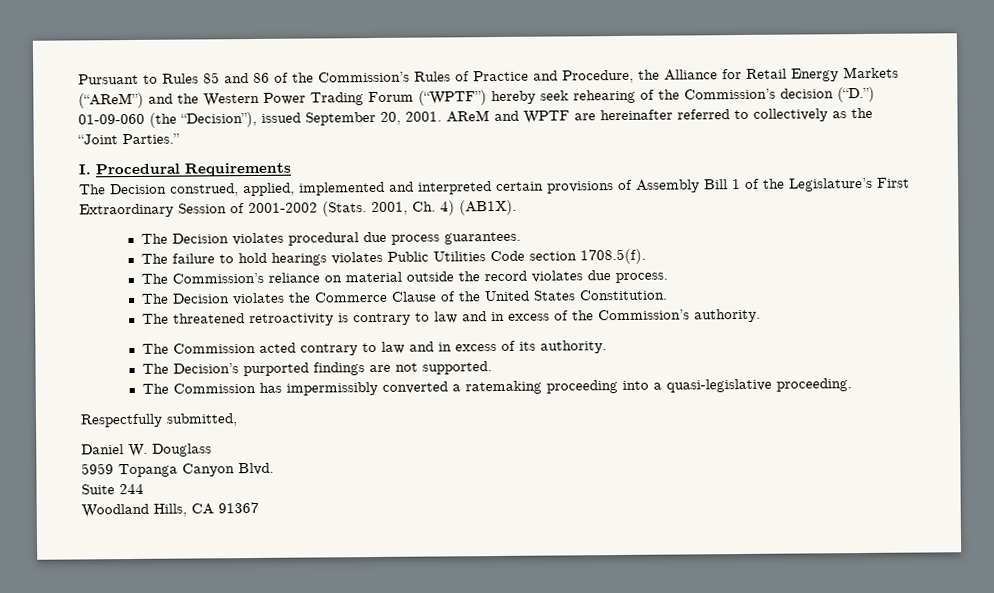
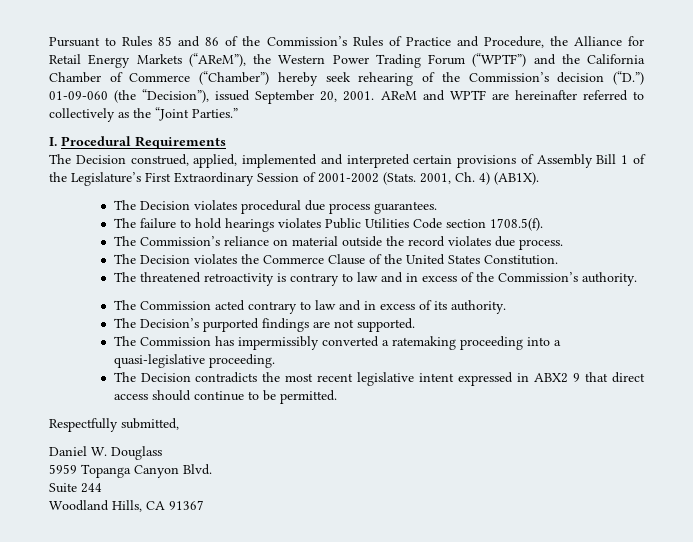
[78,92,173,109] (“AReM”) and -> [188,53,246,67] (“AReM”),
(487, 98) none -> [533,54,645,65] [49,71,270,85] and the California Chamber of Commerce (“Chamber”)
(853, 385) none -> [113,372,645,386] [113,390,337,404] // The Decision contradicts the most recent legislative intent expressed in ABX2 9 that direct access should continue to be permitted.

